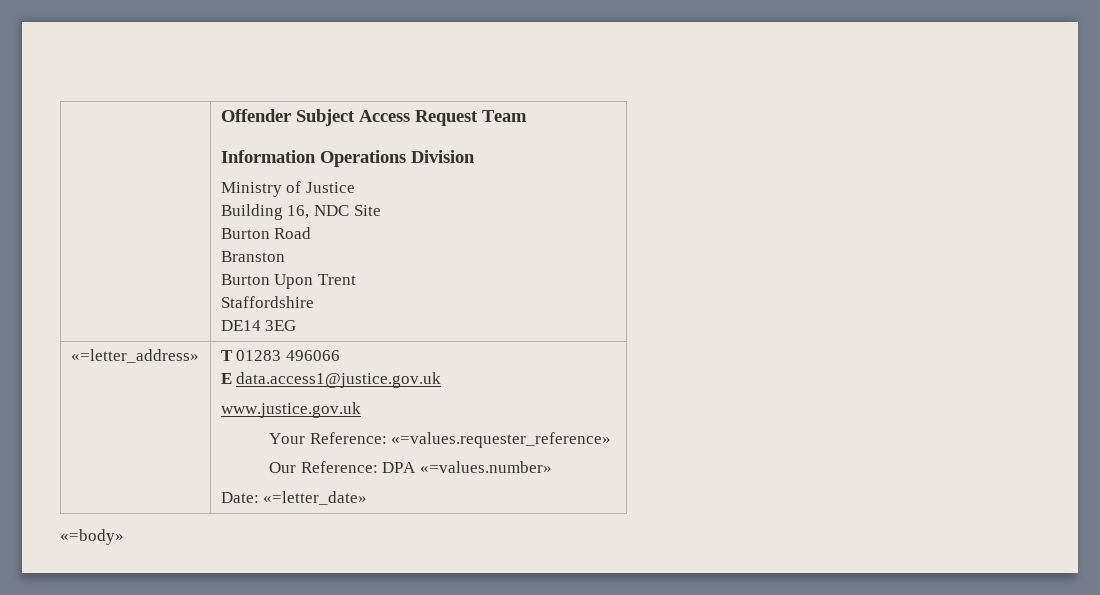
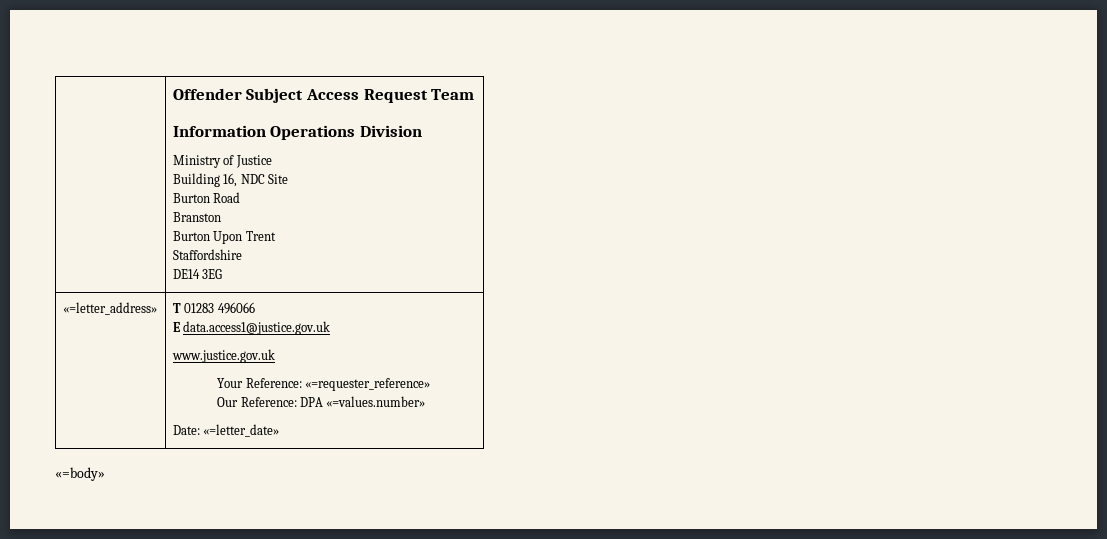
[391,432,612,448] «=values.requester_reference» -> [304,378,430,391] «=requester_reference»

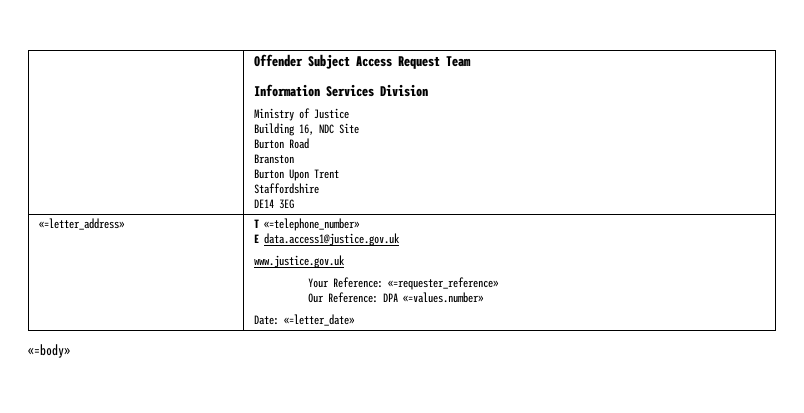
[270,125,356,140] Operations -> [325,84,374,97] Services
[184,302,255,314] 01283 496066 -> [263,218,360,231] «=telephone_number»

